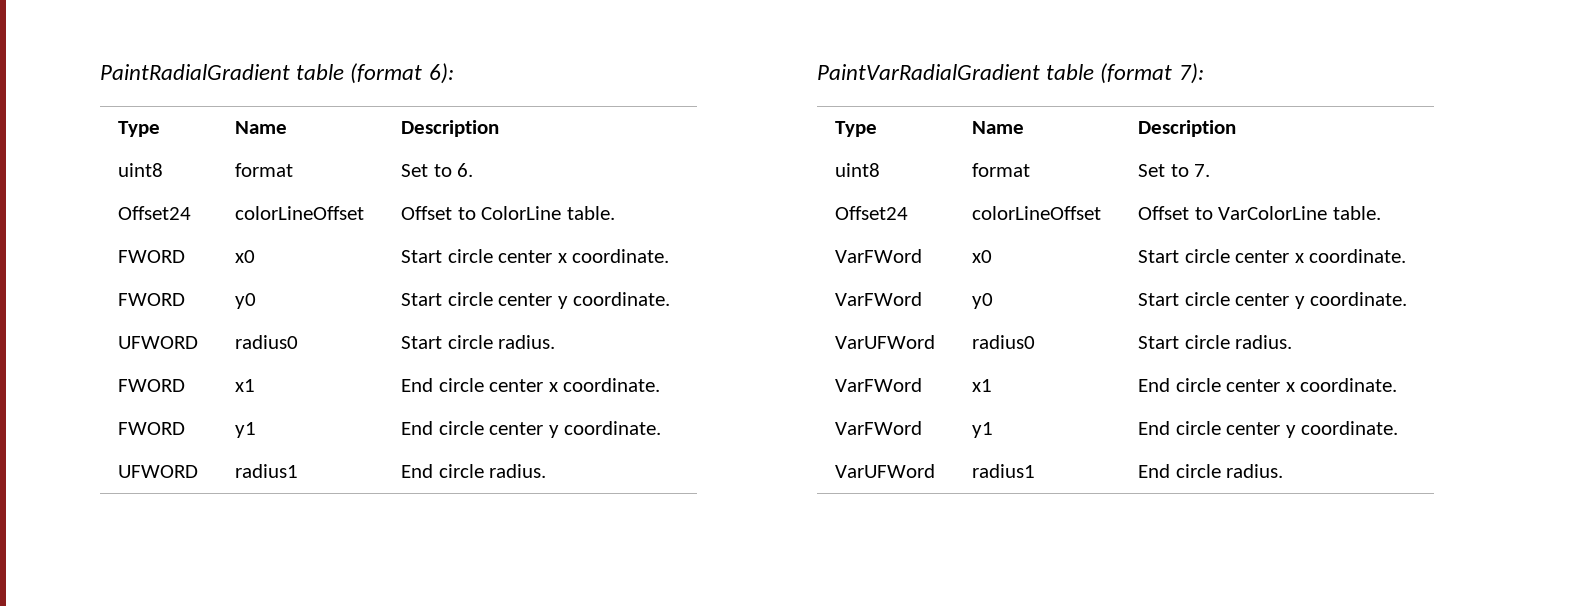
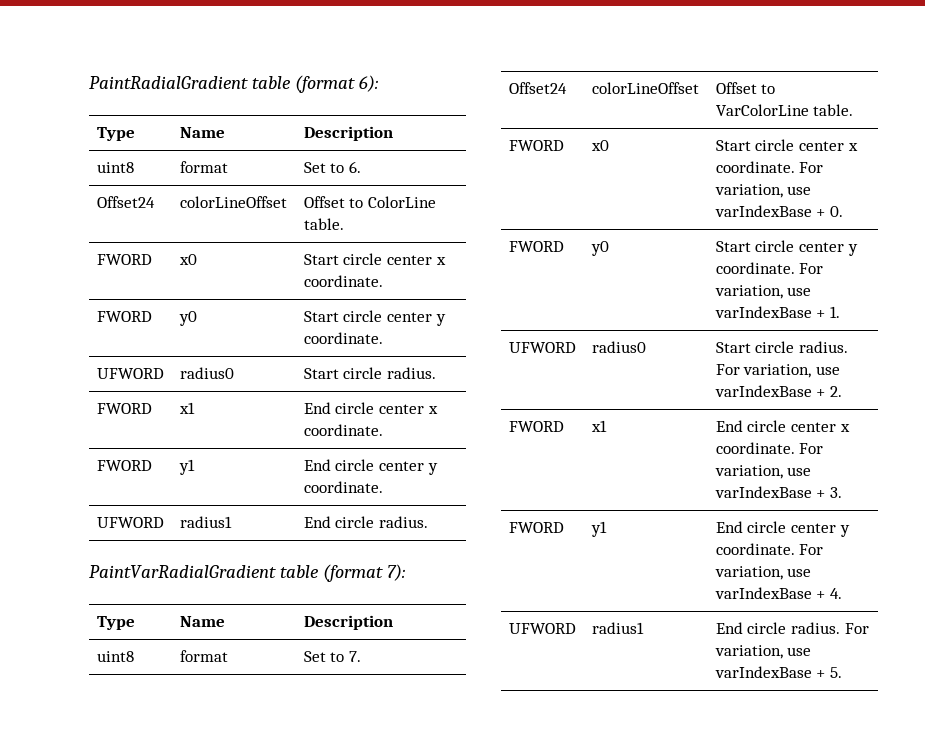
[835,249,923,263] [972,250,993,263] [1138,249,1407,263] [835,292,923,306] [972,293,994,309] [1138,292,1408,309] [835,335,936,349] [972,335,1036,349] [1138,335,1293,349] [835,378,923,392] [972,379,993,392] [1138,378,1398,392] [835,421,923,435] [972,422,994,438] [1138,421,1399,438] [835,464,936,478] [972,464,1036,478] [1138,464,1284,478] VarFWord | x0 | Start circle center x coordinate. // VarFWord | y0 | Start circle center y coordinate. // VarUFWord | radius0 | Start circle radius. // VarFWord | x1 | End circle center x coordinate. // VarFWord | y1 | End circle center y coordinate. // VarUFWord | radius1 | End circle radius. -> [508,140,564,151] [590,140,609,151] [715,139,858,151] [715,161,824,173] [714,184,812,198] [714,205,844,217] [508,241,564,252] [590,241,609,256] [715,240,858,256] [715,262,824,274] [714,285,812,299] [714,306,841,318] [508,342,576,353] [591,341,646,353] [715,341,849,353] [715,364,841,378] [714,385,843,397] [508,421,564,432] [590,420,607,432] [715,420,850,432] [715,442,824,454] [714,465,812,479] [714,486,843,498] [508,522,564,533] [590,521,607,537] [715,521,850,537] [715,543,824,555] [714,566,812,580] [714,587,843,599] [508,623,576,634] [591,622,644,634] [715,622,869,634] [714,645,812,659] [714,666,843,678] FWORD | x0 | Start circle center x coordinate. For variation, use varIndexBase + 0. // FWORD | y0 | Start circle center y coordinate. For variation, use varIndexBase + 1. // UFWORD | radius0 | Start circle radius. For variation, use varIndexBase + 2. // FWORD | x1 | End circle center x coordinate. For variation, use varIndexBase + 3. // FWORD | y1 | End circle center y coordinate. For variation, use varIndexBase + 4. // UFWORD | radius1 | End circle radius. For variation, use varIndexBase + 5.

